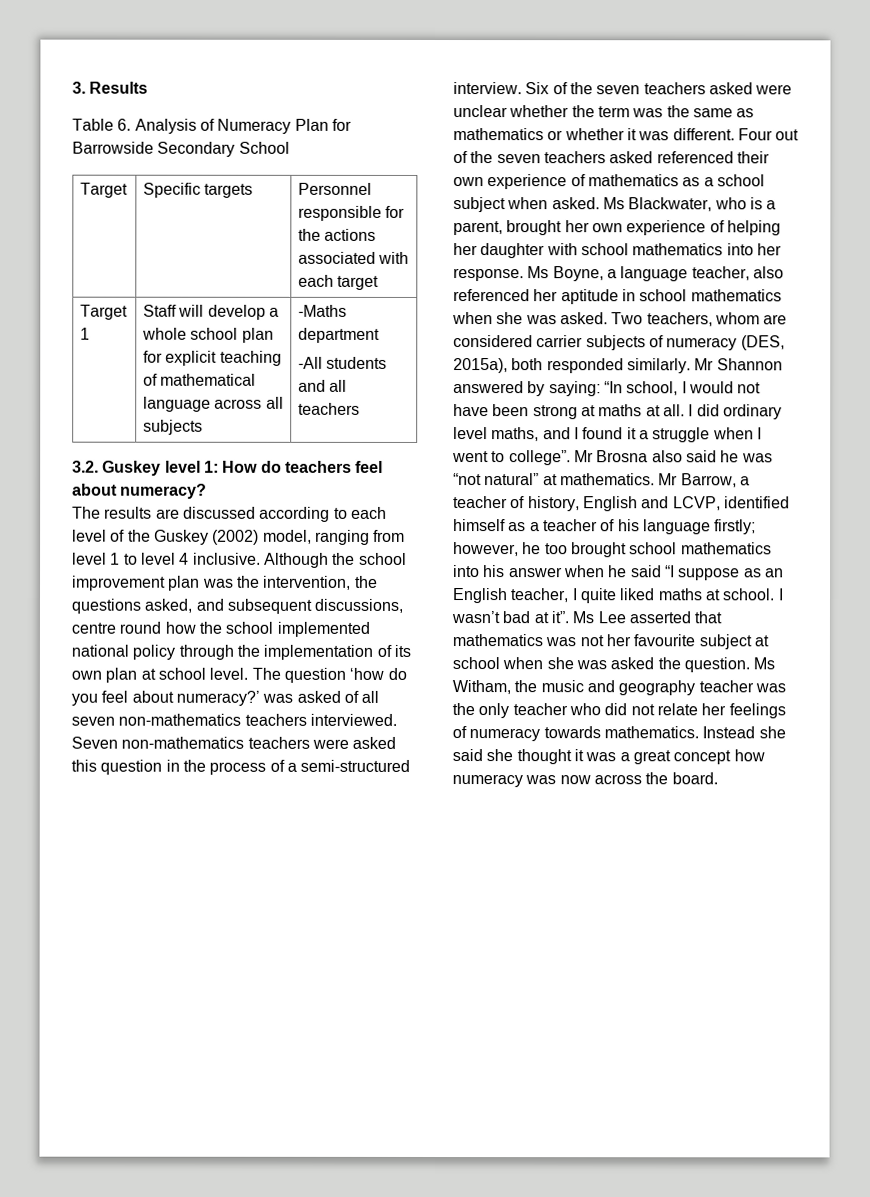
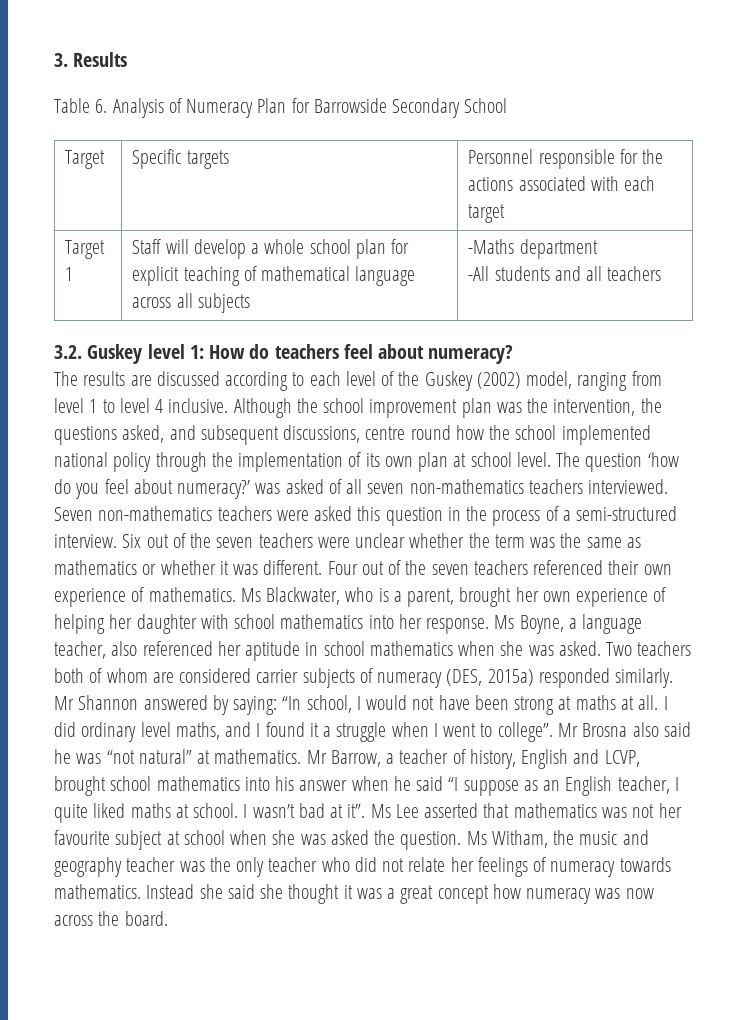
[552,82,753,95] of the seven teachers asked -> [146,533,313,548] out of the seven teachers
[609,151,654,164] asked -> (528, 567) none
[587,174,765,187] [453,197,600,213] mathematics as a school subject when asked. -> [148,587,236,602] mathematics.
[646,312,713,327] teachers, -> [637,641,692,656] [54,668,103,683] teachers both of
[453,358,544,374] 2015a), both -> [487,669,534,686] 2015a)
[723,496,790,509] [453,519,757,535] [453,542,568,557] identified himself as a teacher of his language firstly; however, he too -> (640, 758) none

